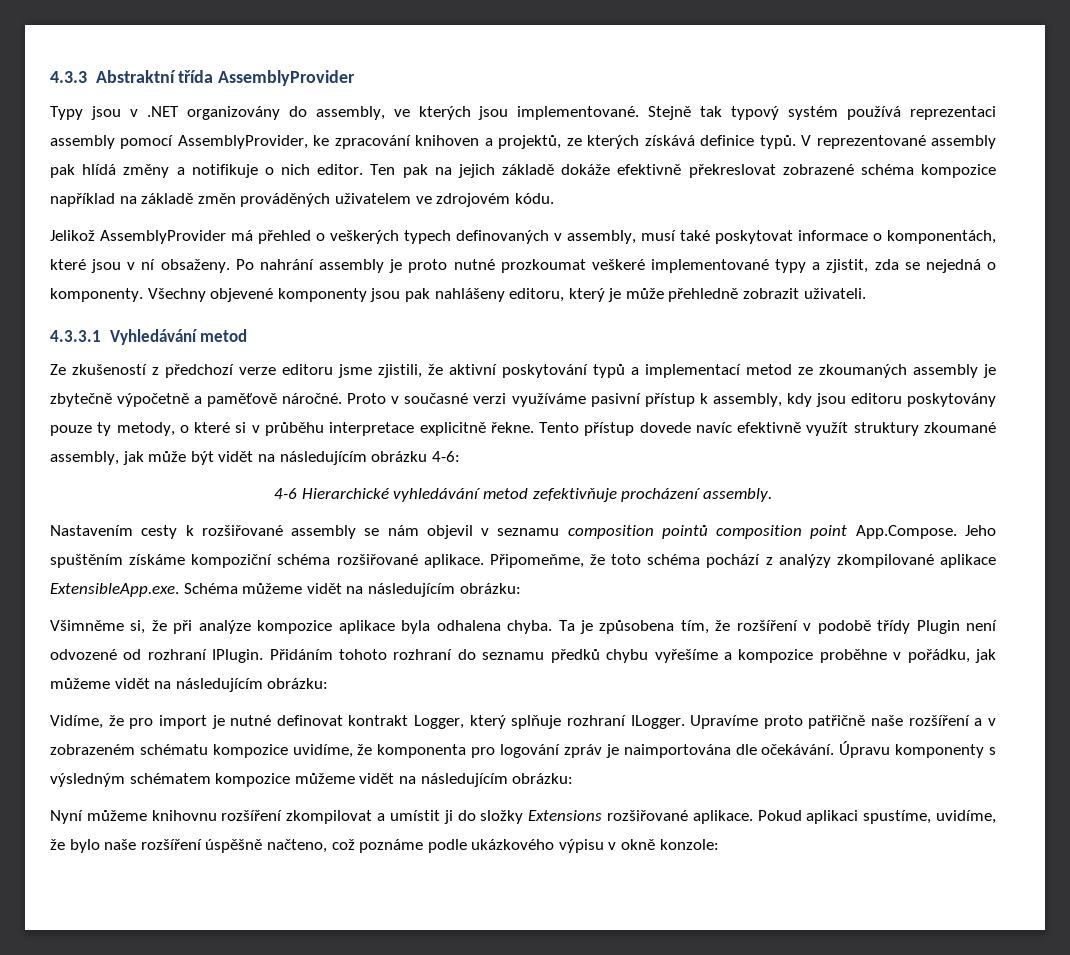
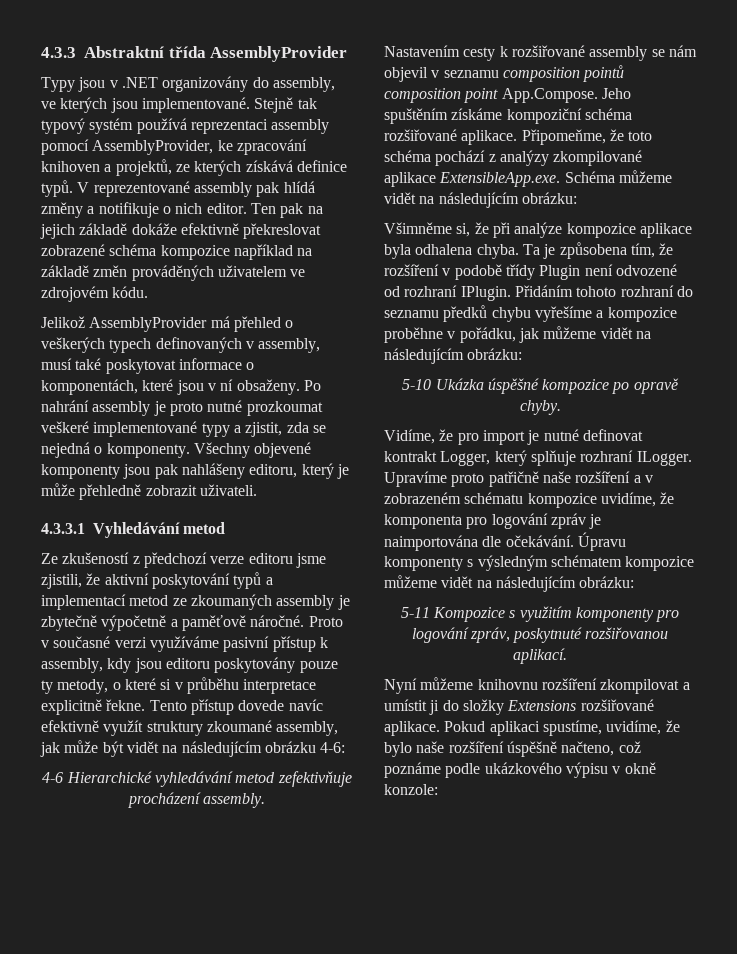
(329, 683) none -> [402,378,679,394] [519,400,561,415] // 5-10 Ukázka úspěšné kompozice po opravě chyby.
(574, 778) none -> [400,606,680,622] [411,627,669,643] [513,648,567,664] // 5-11 Kompozice s využitím komponenty pro logování zpráv, poskytnuté rozšiřovanou aplikací.

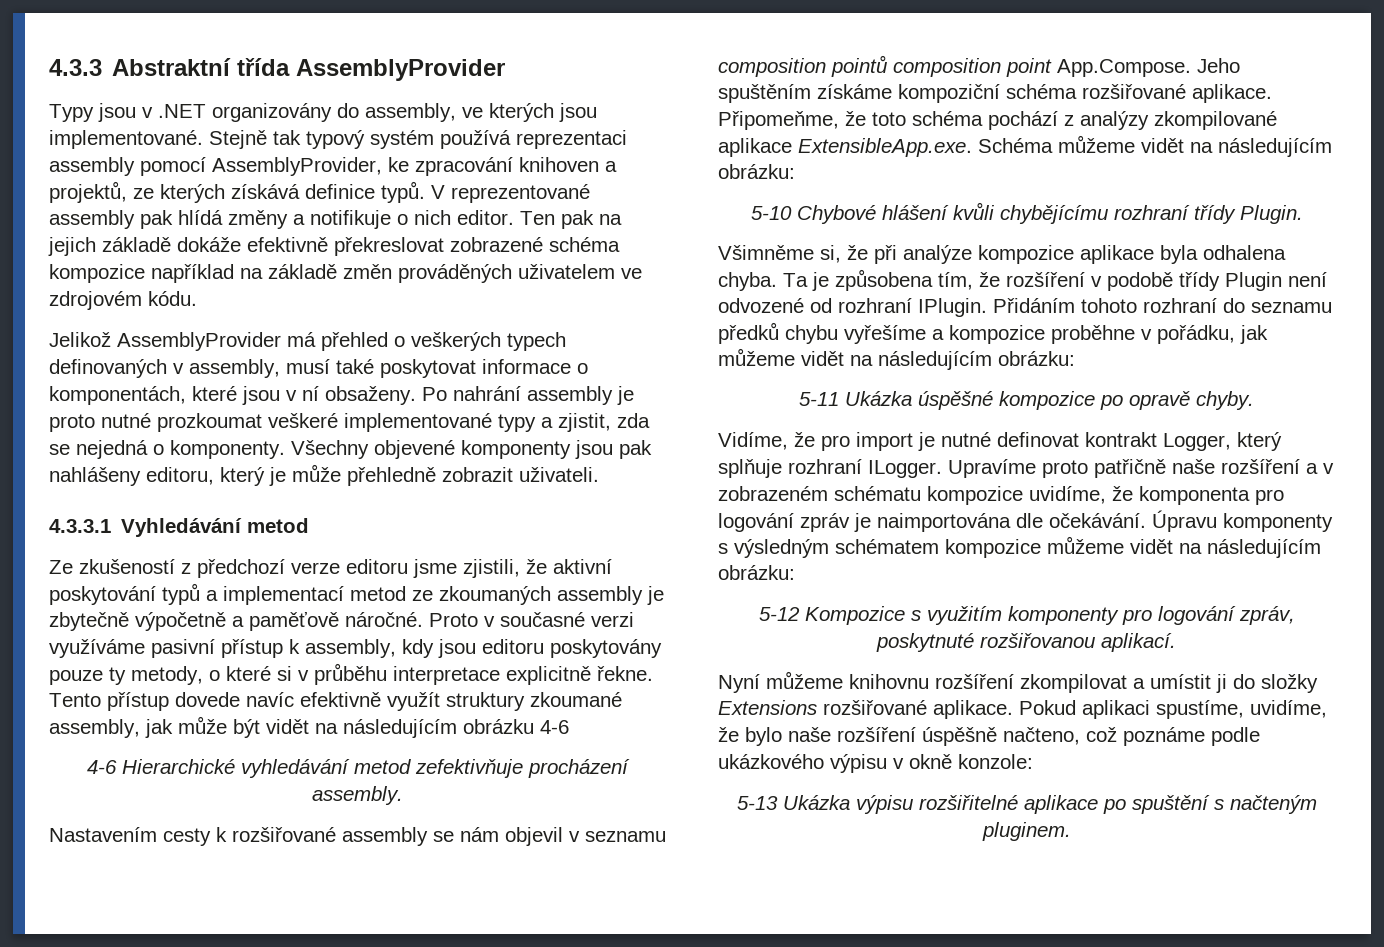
[320,742,346,753] 4-6: -> [540,720,569,734] 4-6
(577, 198) none -> [750,202,1303,224] // 5-10 Chybové hlášení kvůli chybějícímu rozhraní třídy Plugin.
[402,379,432,390] 5-10 -> [799,392,839,406] 5-11
[400,607,430,618] 5-11 -> [758,607,800,621] 5-12
(438, 789) none -> [736,795,1317,814] [981,822,1071,841] // 5-13 Ukázka výpisu rozšiřitelné aplikace po spuštění s načteným pluginem.

